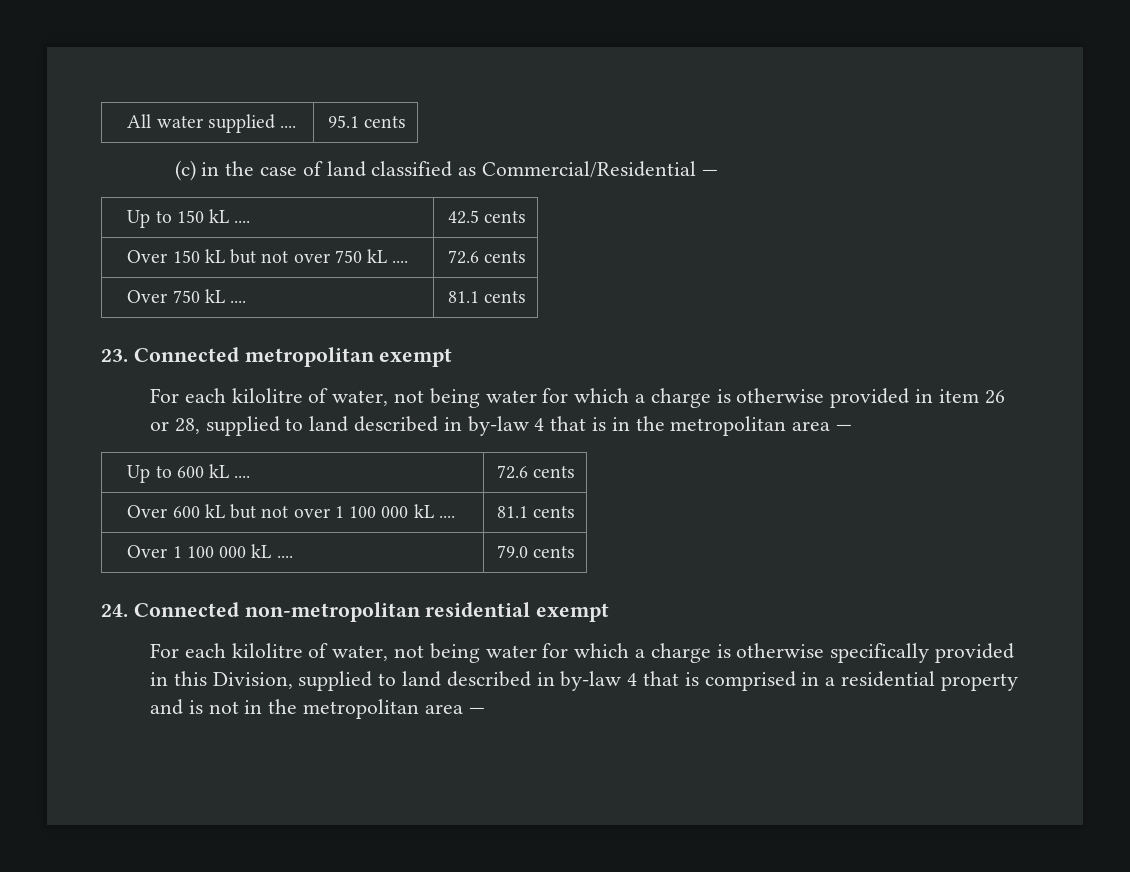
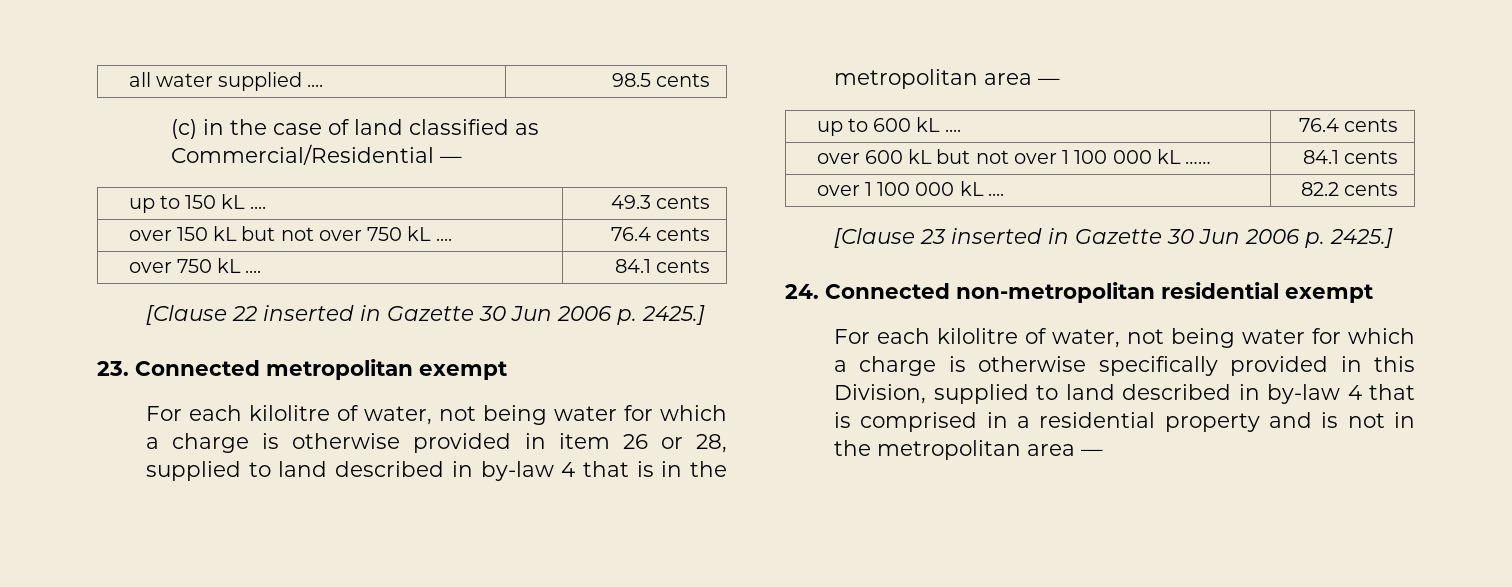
[127,114,152,128] All -> [128,72,151,87] all
[328,115,360,128] 95.1 -> [611,73,651,87] 98.5
[127,210,151,228] Up -> [128,198,155,213] up
[448,210,527,224] [127,250,168,263] 42.5 cents // Over -> [610,195,711,209] [128,230,172,241] 49.3 cents // over
[448,250,527,264] [127,289,247,303] [448,291,527,303] 72.6 cents // Over 750 kL .... | 81.1 cents -> [610,227,711,241] [128,258,262,273] [614,259,711,273] [146,305,706,325] 76.4 cents // over 750 kL .... | 84.1 cents // [Clause 22 inserted in Gazette 30 Jun 2006 p. 2425.]
[127,465,151,483] Up -> [816,121,843,136] up
[497,465,576,479] [127,505,168,518] 72.6 cents // Over -> [1298,118,1399,132] [816,153,860,164] 76.4 cents // over
[438,515,455,518] [497,506,576,518] [127,544,293,558] [497,545,576,558] .... | 81.1 cents // Over 1 100 000 kL .... | 79.0 cents -> [1185,161,1212,164] [1302,150,1399,164] [816,181,1004,196] [1300,182,1399,196] [834,228,1394,248] …… | 84.1 cents // over 1 100 000 kL .... | 82.2 cents // [Clause 23 inserted in Gazette 30 Jun 2006 p. 2425.]

